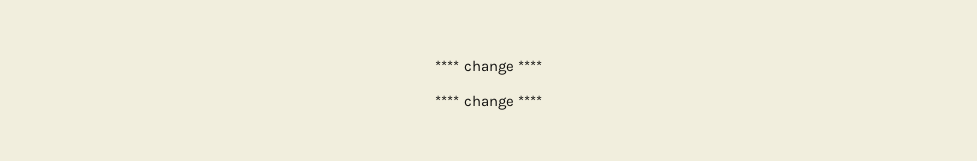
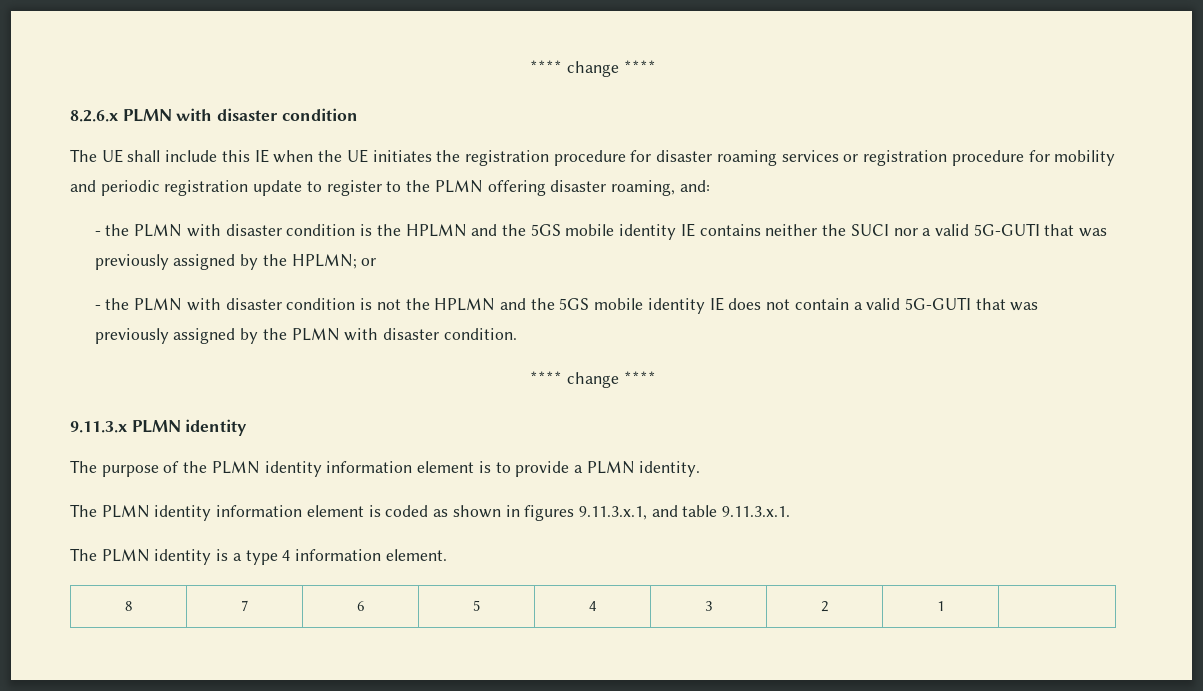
[435,60,542,75] [435,95,542,110] **** change **** // **** change **** -> [530,60,656,77] [70,108,358,122] [70,149,1116,166] [70,180,710,196] [94,223,1108,240] [94,254,377,270] [94,297,1039,314] [94,328,517,344] [530,371,656,388] [70,419,248,436] [70,460,701,477] [70,504,791,521] [70,548,447,565] [125,601,132,611] [241,600,248,611] [357,601,364,611] [473,600,480,611] [589,601,597,611] [705,601,712,611] [821,601,828,612] [937,601,944,611] **** change **** // 8.2.6.x PLMN with disaster condition // The UE shall include this IE when the UE initiates the registration procedure for disaster roaming services or registration procedure for mobility and periodic registration update to register to the PLMN offering disaster roaming, and: // - the PLMN with disaster condition is the HPLMN and the 5GS mobile identity IE contains neither the SUCI nor a valid 5G-GUTI that was previously assigned by the HPLMN; or // - the PLMN with disaster condition is not the HPLMN and the 5GS mobile identity IE does not contain a valid 5G-GUTI that was previously assigned by the PLMN with disaster condition. // **** change **** // 9.11.3.x PLMN identity // The purpose of the PLMN identity information element is to provide a PLMN identity. // The PLMN identity information element is coded as shown in figures 9.11.3.x.1, and table 9.11.3.x.1. // The PLMN identity is a type 4 information element. // 8 | 7 | 6 | 5 | 4 | 3 | 2 | 1 |

